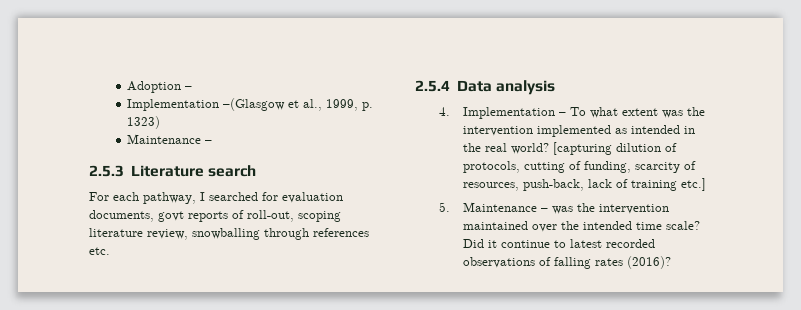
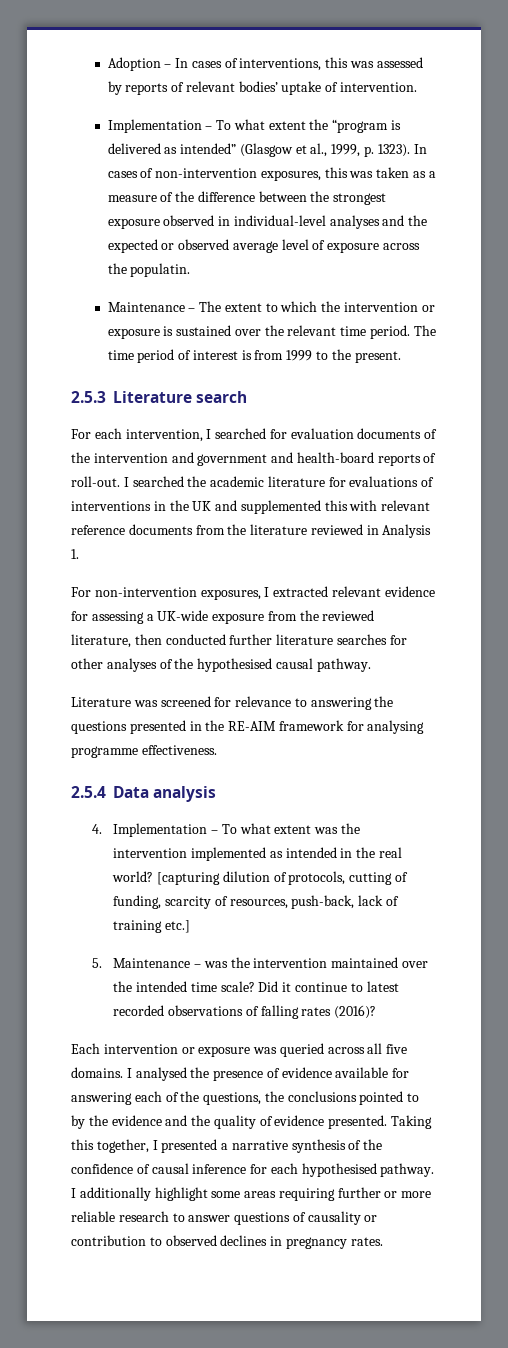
[127,98,374,111] [127,116,161,129] [127,134,213,144] // Implementation –(Glasgow et al., 1999, p. 1323) // Maintenance – -> [175,57,423,71] [107,81,417,95] [107,119,401,133] [107,143,427,157] [107,167,436,181] [107,191,387,205] [107,215,428,229] [107,239,420,253] [107,263,191,277] [107,301,435,312] [107,325,436,339] [107,349,401,363] In cases of interventions, this was assessed by reports of relevant bodies’ uptake of intervention. // Implementation – To what extent the “program is delivered as intended” (Glasgow et al., 1999, p. 1323). In cases of non-intervention exposures, this was taken as a measure of the difference between the strongest exposure observed in individual-level analyses and the expected or observed average level of exposure across the populatin. // Maintenance – The extent to which the intervention or exposure is sustained over the relevant time period. The time period of interest is from 1999 to the present.
[143,192,196,204] pathway, -> [125,429,203,442] intervention,
[89,210,341,222] [89,228,369,240] [89,247,110,255] documents, govt reports of roll-out, scoping literature review, snowballing through references etc. -> [357,428,438,439] [71,452,437,466] [71,476,435,487] [71,500,431,514] [71,524,432,538] [71,549,79,559] [71,586,435,600] [71,610,375,624] [71,634,407,648] [71,658,371,672] [71,696,394,710] [71,720,425,734] [71,745,217,758] documents of the intervention and government and health-board reports of roll-out. I searched the academic literature for evaluations of interventions in the UK and supplemented this with relevant reference documents from the literature reviewed in Analysis 1. // For non-intervention exposures, I extracted relevant evidence for assessing a UK-wide exposure from the reviewed literature, then conducted further literature searches for other analyses of the hypothesised causal pathway. // Literature was screened for relevance to answering the questions presented in the RE-AIM framework for analysing programme effectiveness.
(671, 262) none -> [71,1043,408,1057] [71,1067,410,1081] [71,1091,420,1105] [71,1115,433,1129] [71,1139,383,1153] [71,1163,435,1177] [71,1187,432,1201] [71,1211,378,1225] [71,1235,383,1249] // Each intervention or exposure was queried across all five domains. I analysed the presence of evidence available for answering each of the questions, the conclusions pointed to by the evidence and the quality of evidence presented. Taking this together, I presented a narrative synthesis of the confidence of causal inference for each hypothesised pathway. I additionally highlight some areas requiring further or more reliable research to answer questions of causality or contribution to observed declines in pregnancy rates.

